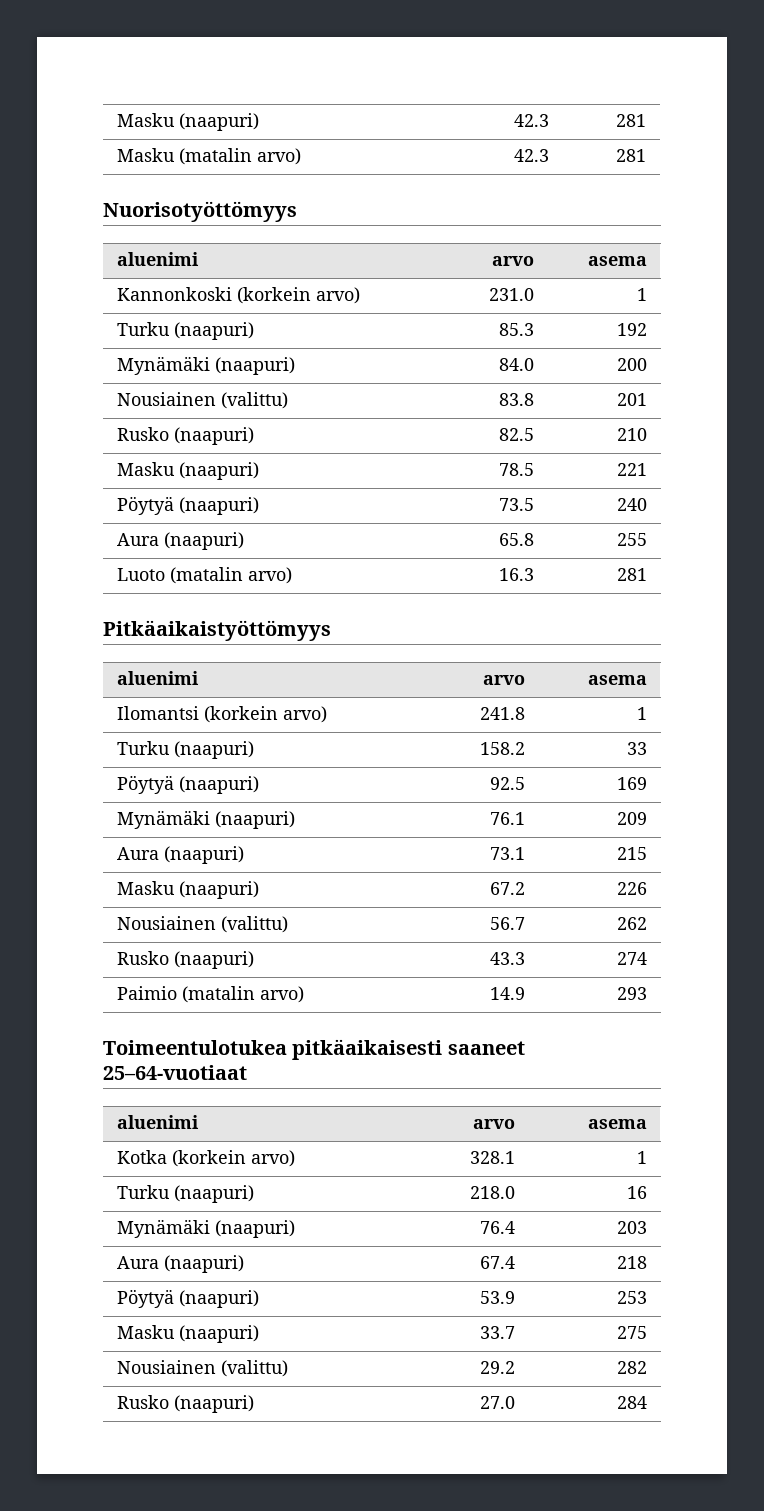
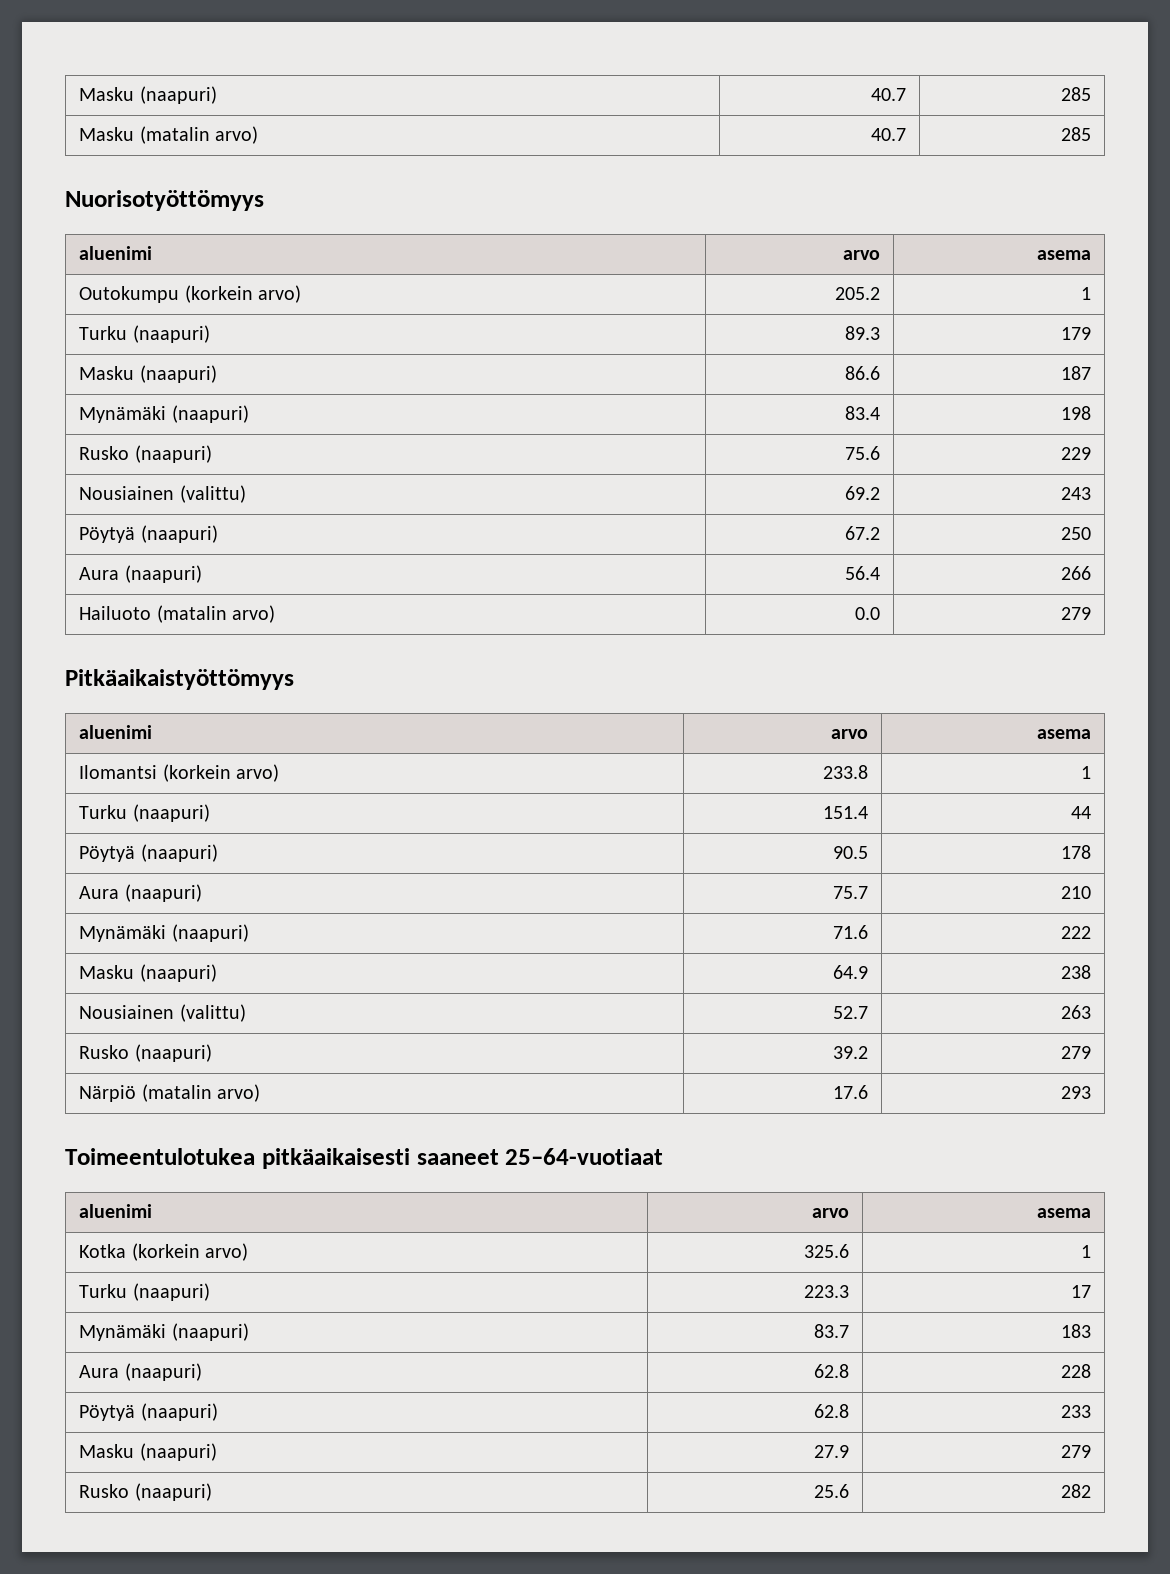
[117,113,260,131] [513,114,549,127] [615,114,646,127] Masku (naapuri) | 42.3 | 281 -> [79,86,217,104] [870,88,906,101] [1060,87,1091,101] Masku (naapuri) | 40.7 | 285
[513,149,549,162] [615,149,646,162] 42.3 | 281 -> [870,128,906,141] [1060,127,1091,141] 40.7 | 285
[117,287,361,304] [488,288,534,301] [636,288,647,301] [117,322,255,340] [498,323,534,336] [616,323,647,336] [117,356,296,375] [498,358,534,371] [616,358,647,371] [117,392,289,409] [498,393,534,406] [616,393,647,406] [117,427,255,445] [498,428,534,441] [616,428,647,441] [117,462,260,480] [498,463,534,476] [616,463,647,476] [117,496,260,515] [498,498,534,511] [616,498,647,511] [117,532,245,550] [498,533,534,546] [616,533,647,546] [117,567,293,584] [498,568,534,581] [616,568,647,581] Kannonkoski (korkein arvo) | 231.0 | 1 // Turku (naapuri) | 85.3 | 192 // Mynämäki (naapuri) | 84.0 | 200 // Nousiainen (valittu) | 83.8 | 201 // Rusko (naapuri) | 82.5 | 210 // Masku (naapuri) | 78.5 | 221 // Pöytyä (naapuri) | 73.5 | 240 // Aura (naapuri) | 65.8 | 255 // Luoto (matalin arvo) | 16.3 | 281 -> [79,285,302,303] [834,287,880,300] [1080,287,1091,300] [79,325,210,343] [844,326,880,340] [1060,327,1091,340] [79,365,217,383] [844,366,880,380] [1060,366,1091,380] [79,405,249,423] [844,406,880,420] [1060,406,1091,420] [79,445,212,463] [844,446,880,460] [1060,447,1091,460] [79,485,246,503] [844,486,880,500] [1060,487,1091,500] [79,525,218,543] [844,526,880,540] [1060,527,1091,540] [79,565,202,583] [844,566,880,580] [1060,566,1091,580] [79,605,276,623] [854,607,880,620] [1060,607,1091,620] Outokumpu (korkein arvo) | 205.2 | 1 // Turku (naapuri) | 89.3 | 179 // Masku (naapuri) | 86.6 | 187 // Mynämäki (naapuri) | 83.4 | 198 // Rusko (naapuri) | 75.6 | 229 // Nousiainen (valittu) | 69.2 | 243 // Pöytyä (naapuri) | 67.2 | 250 // Aura (naapuri) | 56.4 | 266 // Hailuoto (matalin arvo) | 0.0 | 279
[479,707,525,720] [636,707,647,720] [117,741,255,759] [479,742,525,755] [626,742,647,755] [117,775,260,794] [489,777,525,790] [616,777,647,790] [117,810,296,829] [489,812,525,825] [616,812,647,825] [117,846,245,864] [489,847,525,860] [616,847,647,860] [117,881,260,899] [489,882,525,895] [616,882,647,895] [117,916,289,933] [489,917,525,930] [616,917,647,930] [117,951,255,969] [489,952,525,965] [616,952,647,965] [117,986,305,1003] [489,987,525,1000] 241.8 | 1 // Turku (naapuri) | 158.2 | 33 // Pöytyä (naapuri) | 92.5 | 169 // Mynämäki (naapuri) | 76.1 | 209 // Aura (naapuri) | 73.1 | 215 // Masku (naapuri) | 67.2 | 226 // Nousiainen (valittu) | 56.7 | 262 // Rusko (naapuri) | 43.3 | 274 // Paimio (matalin arvo) | 14.9 -> [822,765,868,779] [1080,766,1091,779] [79,804,210,822] [822,806,868,819] [1070,806,1091,819] [79,844,218,862] [832,846,868,859] [1060,845,1091,859] [79,884,202,902] [832,886,868,899] [1060,886,1091,899] [79,924,249,942] [832,925,868,939] [1060,926,1091,939] [79,964,217,982] [832,965,868,979] [1060,965,1091,979] [79,1004,246,1022] [832,1006,868,1019] [1060,1005,1091,1019] [79,1044,212,1062] [832,1046,868,1059] [1060,1046,1091,1059] [79,1084,261,1102] [832,1085,868,1099] 233.8 | 1 // Turku (naapuri) | 151.4 | 44 // Pöytyä (naapuri) | 90.5 | 178 // Aura (naapuri) | 75.7 | 210 // Mynämäki (naapuri) | 71.6 | 222 // Masku (naapuri) | 64.9 | 238 // Nousiainen (valittu) | 52.7 | 263 // Rusko (naapuri) | 39.2 | 279 // Närpiö (matalin arvo) | 17.6
[469,1151,515,1164] [636,1151,647,1164] [117,1185,255,1203] [469,1186,515,1199] [626,1186,647,1199] [117,1219,296,1238] [479,1221,515,1234] [616,1221,647,1234] [117,1255,245,1273] [479,1256,515,1269] [616,1256,647,1269] [117,1289,260,1308] [479,1291,515,1304] [616,1291,647,1304] [117,1325,260,1343] [479,1326,515,1339] [616,1326,647,1339] [117,1360,289,1377] [479,1361,515,1374] [616,1361,647,1374] [117,1395,255,1413] [479,1396,515,1409] [616,1396,647,1409] 328.1 | 1 // Turku (naapuri) | 218.0 | 16 // Mynämäki (naapuri) | 76.4 | 203 // Aura (naapuri) | 67.4 | 218 // Pöytyä (naapuri) | 53.9 | 253 // Masku (naapuri) | 33.7 | 275 // Nousiainen (valittu) | 29.2 | 282 // Rusko (naapuri) | 27.0 | 284 -> [803,1244,849,1258] [1080,1245,1091,1258] [79,1283,210,1301] [803,1285,849,1298] [1070,1285,1091,1298] [79,1323,249,1341] [813,1324,849,1338] [1060,1324,1091,1338] [79,1363,202,1381] [813,1364,849,1378] [1060,1364,1091,1378] [79,1403,218,1421] [813,1404,849,1418] [1060,1405,1091,1418] [79,1443,217,1461] [813,1445,849,1458] [1060,1445,1091,1458] [79,1483,212,1501] [813,1484,849,1498] [1060,1484,1091,1498] 325.6 | 1 // Turku (naapuri) | 223.3 | 17 // Mynämäki (naapuri) | 83.7 | 183 // Aura (naapuri) | 62.8 | 228 // Pöytyä (naapuri) | 62.8 | 233 // Masku (naapuri) | 27.9 | 279 // Rusko (naapuri) | 25.6 | 282

